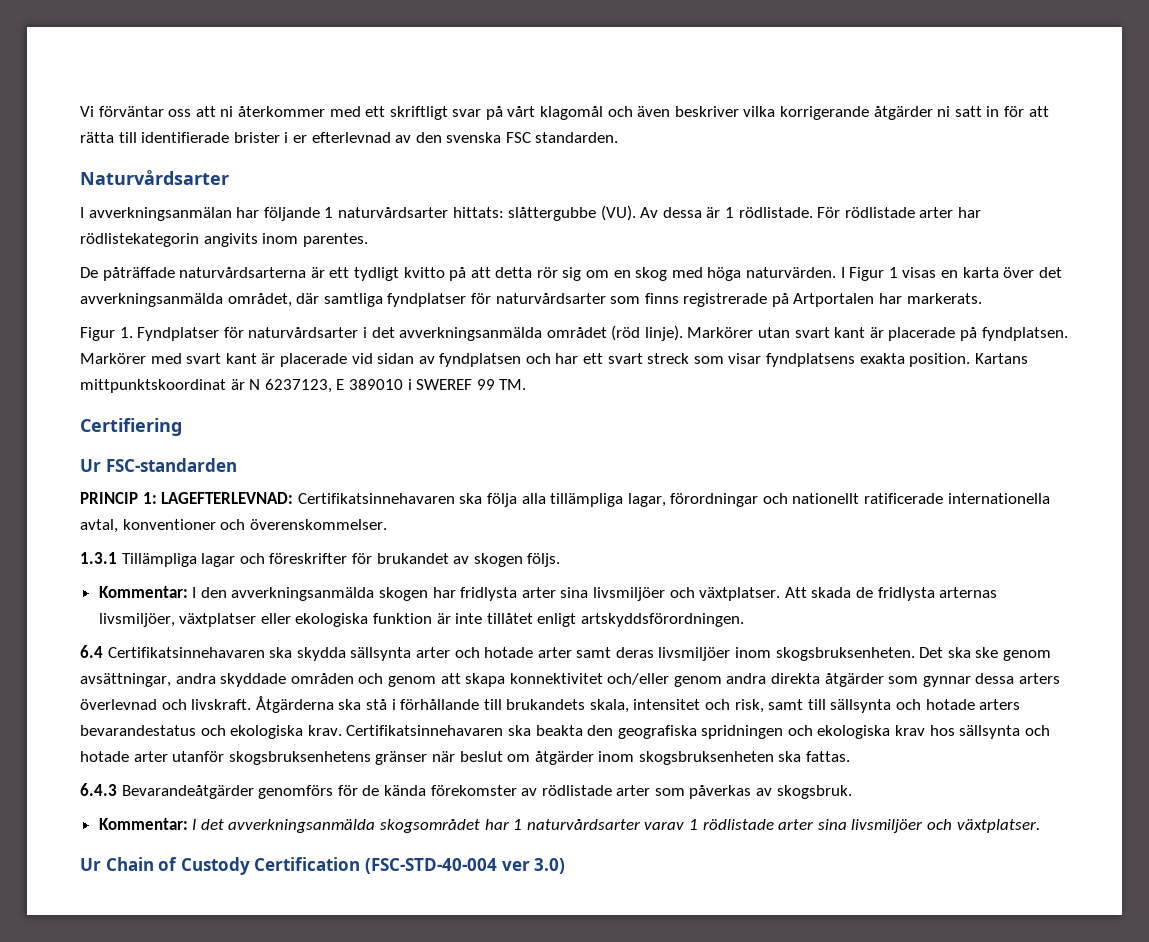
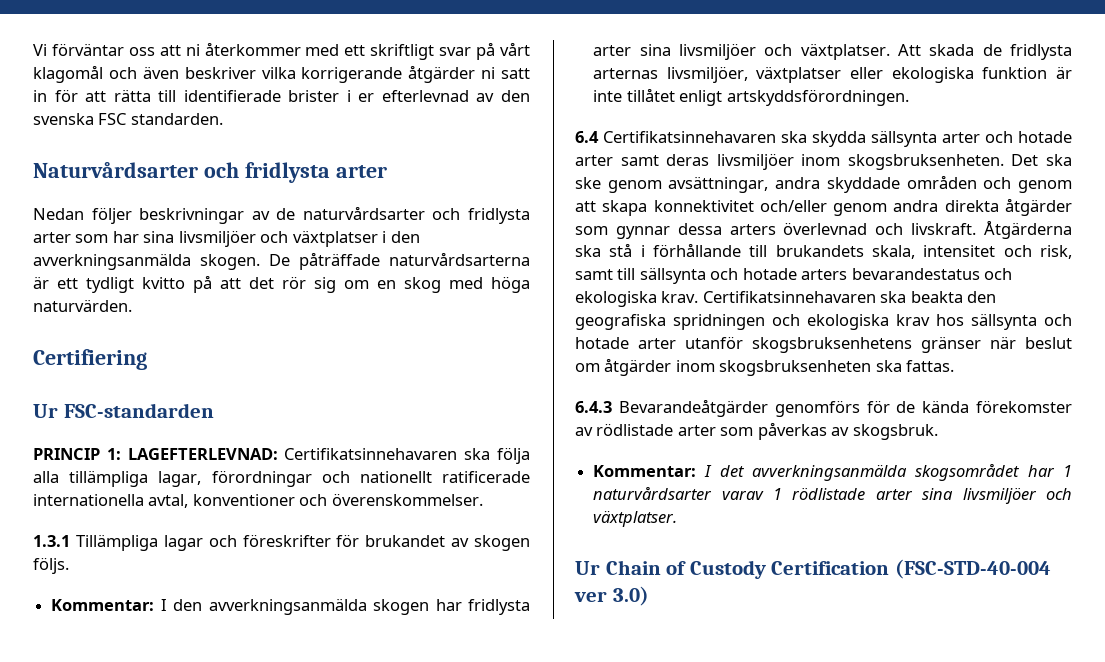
[80,205,982,221] [80,233,368,247] // I avverkningsanmälan har följande 1 naturvårdsarter hittats: slåttergubbe (VU). Av dessa är 1 rödlistade. För rödlistade arter har rödlistekategorin angivits inom parentes. // -> [203,162,387,183] [33,206,530,224] [33,230,420,247] [33,253,260,270] och fridlysta arter // Nedan följer beskrivningar av de naturvårdsarter och fridlysta arter som har sina livsmiljöer och växtplatser i den avverkningsanmälda skogen.
[495,267,533,278] detta -> [249,277,274,289] det
[840,267,1062,281] [80,293,982,307] [80,325,1068,341] [80,353,1028,367] [80,379,527,393] I Figur 1 visas en karta över det avverkningsanmälda området, där samtliga fyndplatser för naturvårdsarter som finns registrerade på Artportalen har markerats. // Figur 1. Fyndplatser för naturvårdsarter i det avverkningsanmälda området (röd linje). Markörer utan svart kant är placerade på fyndplatsen. Markörer med svart kant är placerade vid sidan av fyndplatsen och har ett svart streck som visar fyndplatsens exakta position. Kartans mittpunktskoordinat är N 6237123, E 389010 i SWEREF 99 TM. -> (132, 305) none

